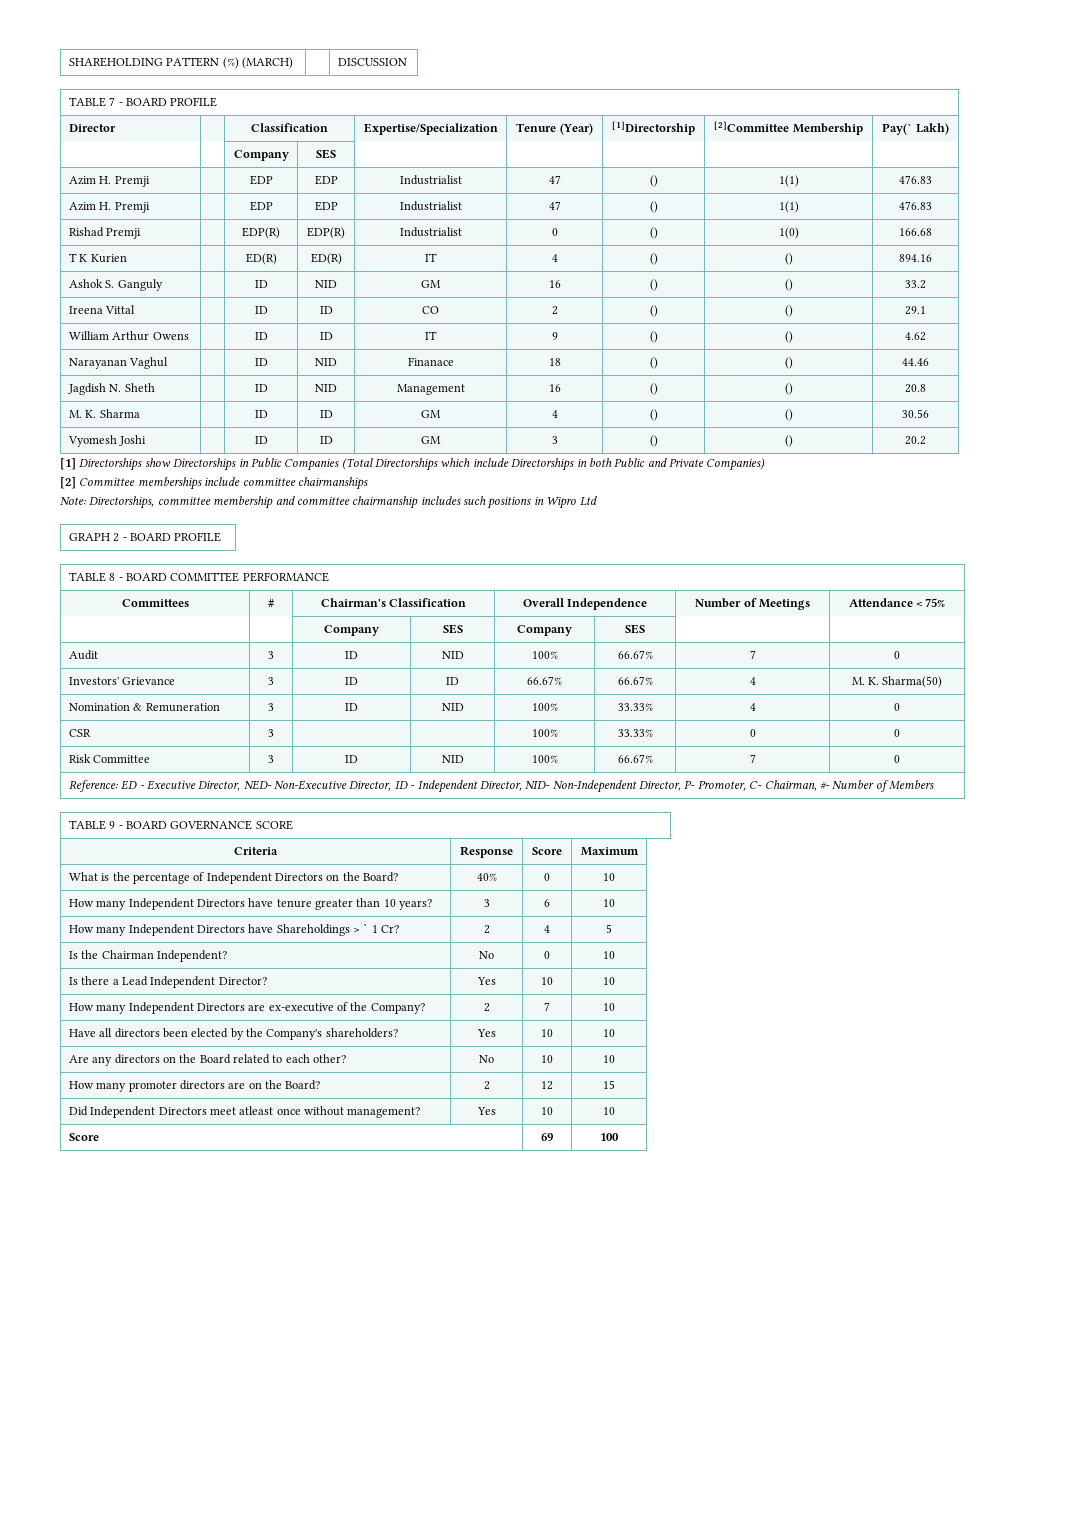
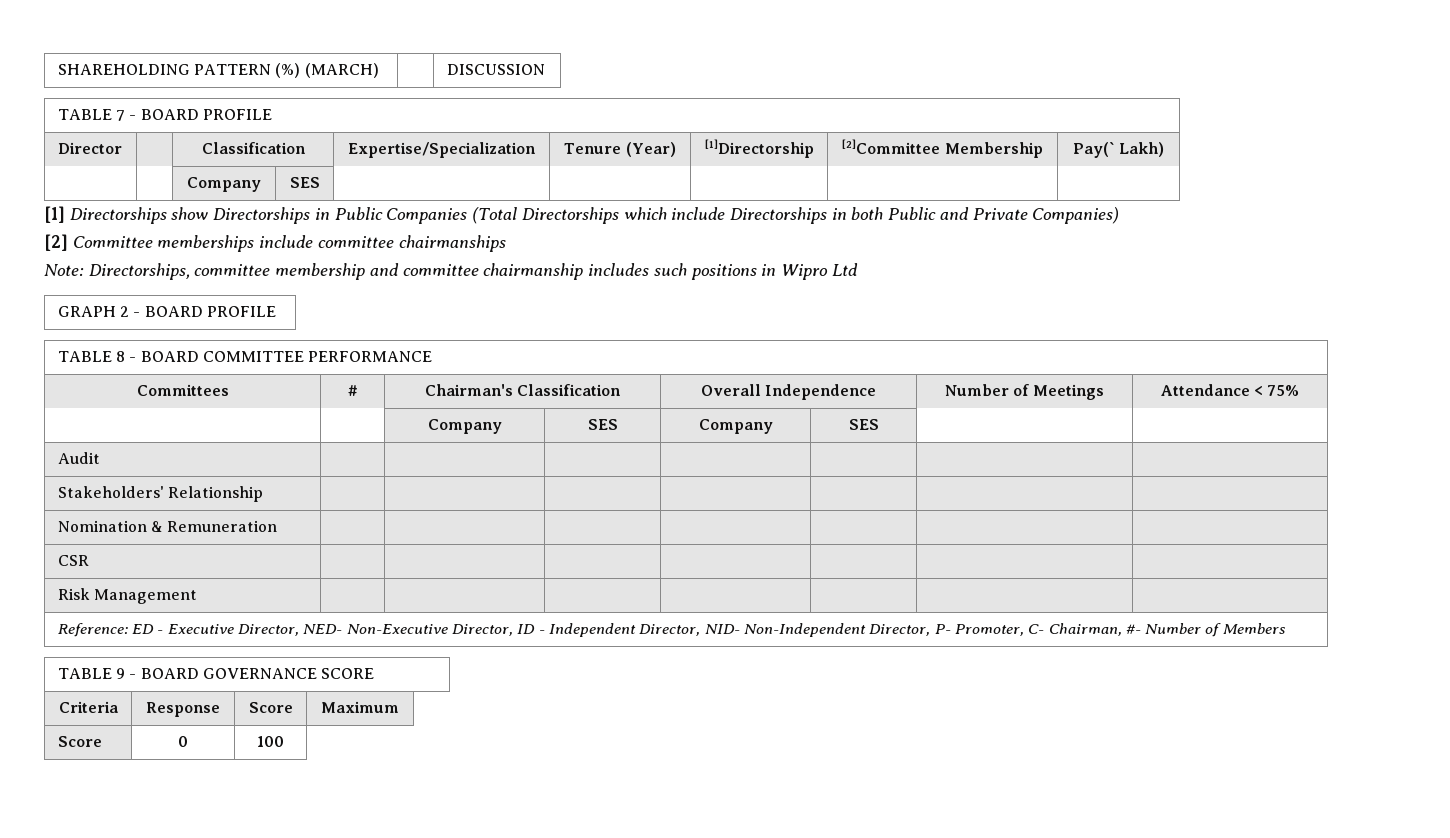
[68,176,150,187] [249,175,273,185] [314,175,338,185] [399,175,462,185] [548,175,561,184] [649,175,658,187] [778,175,799,187] [899,175,932,184] [68,202,150,213] [249,201,273,211] [314,201,338,211] [399,201,462,211] [548,201,561,210] [649,201,658,213] [778,201,799,213] [899,201,932,210] [68,227,142,239] [242,227,280,239] [307,227,345,239] [399,227,462,237] [551,228,558,236] [649,227,658,239] [778,227,799,239] [899,228,932,236] [68,253,127,263] [245,253,277,265] [310,253,342,265] [425,253,438,262] [551,254,558,262] [649,253,658,265] [784,253,793,265] [899,254,932,262] [68,279,163,291] [254,280,268,288] [315,280,337,288] [421,280,442,288] [548,280,561,288] [649,279,658,291] [784,279,793,291] [905,280,926,289] [68,305,136,314] [254,306,268,314] [319,306,333,314] [422,306,440,314] [551,306,558,315] [649,305,658,317] [784,305,793,317] [905,306,926,315] [68,331,189,341] [254,332,268,340] [319,332,333,340] [425,331,438,340] [551,332,558,340] [649,331,658,343] [784,331,793,343] [905,332,926,341] [68,357,169,369] [254,358,268,366] [315,358,337,366] [407,357,454,366] [548,358,561,366] [649,357,658,369] [784,357,793,369] [902,358,929,366] [67,383,155,395] [254,384,268,392] [315,384,337,392] [396,384,465,395] [548,384,561,392] [649,383,658,395] [784,383,793,395] [905,384,926,393] [68,409,140,418] [254,410,268,418] [319,410,333,418] [421,410,442,418] [551,410,558,418] [649,409,658,421] [784,409,793,421] [902,409,929,418] [67,435,147,447] [254,436,268,444] [319,436,333,444] [421,436,442,444] [551,436,558,444] [649,435,658,447] [784,435,793,447] [905,436,926,445] // Azim H. Premji | | EDP | EDP | Industrialist | 47 | () | 1(1) | 476.83 // Azim H. Premji | | EDP | EDP | Industrialist | 47 | () | 1(1) | 476.83 // Rishad Premji | | EDP(R) | EDP(R) | Industrialist | 0 | () | 1(0) | 166.68 // T K Kurien | | ED(R) | ED(R) | IT | 4 | () | () | 894.16 // Ashok S. Ganguly | | ID | NID | GM | 16 | () | () | 33.2 // Ireena Vittal | | ID | ID | CO | 2 | () | () | 29.1 // William Arthur Owens | | ID | ID | IT | 9 | () | () | 4.62 // Narayanan Vaghul | | ID | NID | Finanace | 18 | () | () | 44.46 // Jagdish N. Sheth | | ID | NID | Management | 16 | () | () | 20.8 // M. K. Sharma | | ID | ID | GM | 4 | () | () | 30.56 // Vyomesh Joshi | | ID | ID | GM | 3 | () | () | 20.2 -> (320, 182) none
[268,651,274,659] [345,651,359,659] [441,651,464,659] [531,651,558,659] [617,650,653,659] [749,650,756,659] [894,651,900,659] [68,677,176,685] [268,677,274,685] [345,677,359,685] [446,677,460,685] [527,676,562,685] [617,676,653,685] [749,677,756,685] [851,676,943,688] [68,703,220,712] [268,703,274,711] [345,703,359,711] [441,703,464,711] [531,703,558,711] [617,703,653,711] [749,703,756,711] [894,703,900,711] [68,729,91,737] [268,729,274,737] [531,729,558,737] [617,729,653,737] [749,729,756,737] [894,729,900,737] [68,754,151,763] [268,755,274,763] [345,755,359,763] [441,755,464,763] [531,755,558,763] [617,754,653,763] [749,754,756,763] [894,755,900,763] 3 | ID | NID | 100% | 66.67% | 7 | 0 // Investors' Grievance | 3 | ID | ID | 66.67% | 66.67% | 4 | M. K. Sharma(50) // Nomination & Remuneration | 3 | ID | NID | 100% | 33.33% | 4 | 0 // CSR | 3 | | | 100% | 33.33% | 0 | 0 // Risk Committee | 3 | ID | NID | 100% | 66.67% | 7 | 0 -> [57,486,264,502] [57,520,278,532] [57,555,89,566] [57,588,198,604] | | | | | | // Stakeholders' Relationship | | | | | | | // Nomination & Remuneration | | | | | | | // CSR | | | | | | | // Risk Management | | | | | | |
[68,872,399,884] [476,873,497,881] [544,873,550,881] [603,873,615,881] [68,898,433,910] [483,899,490,907] [544,899,550,907] [603,899,615,907] [68,923,400,936] [483,925,490,934] [544,925,550,933] [606,924,612,933] [68,950,227,962] [479,951,495,959] [544,951,550,959] [603,951,615,959] [68,976,267,988] [476,977,496,985] [541,977,553,985] [603,977,615,985] [68,1002,425,1014] [483,1003,490,1012] [544,1002,550,1011] [603,1003,615,1011] [68,1028,398,1040] [476,1029,496,1037] [541,1029,553,1037] [603,1029,615,1037] [68,1054,347,1066] [479,1055,495,1063] [541,1055,553,1063] [603,1055,615,1063] [68,1080,321,1092] [483,1081,490,1090] [541,1081,553,1090] [603,1080,615,1089] [68,1106,421,1118] [476,1107,496,1115] [541,1107,553,1115] [603,1107,615,1115] [68,1133,99,1141] [541,1133,553,1141] What is the percentage of Independent Directors on the Board? | 40% | 0 | 10 // How many Independent Directors have tenure greater than 10 years? | 3 | 6 | 10 // How many Independent Directors have Shareholdings > ` 1 Cr? | 2 | 4 | 5 // Is the Chairman Independent? | No | 0 | 10 // Is there a Lead Independent Director? | Yes | 10 | 10 // How many Independent Directors are ex-executive of the Company? | 2 | 7 | 10 // Have all directors been elected by the Company's shareholders? | Yes | 10 | 10 // Are any directors on the Board related to each other? | No | 10 | 10 // How many promoter directors are on the Board? | 2 | 12 | 15 // Did Independent Directors meet atleast once without management? | Yes | 10 | 10 // Score | 69 -> [57,736,102,747] [178,736,188,747] Score | 0

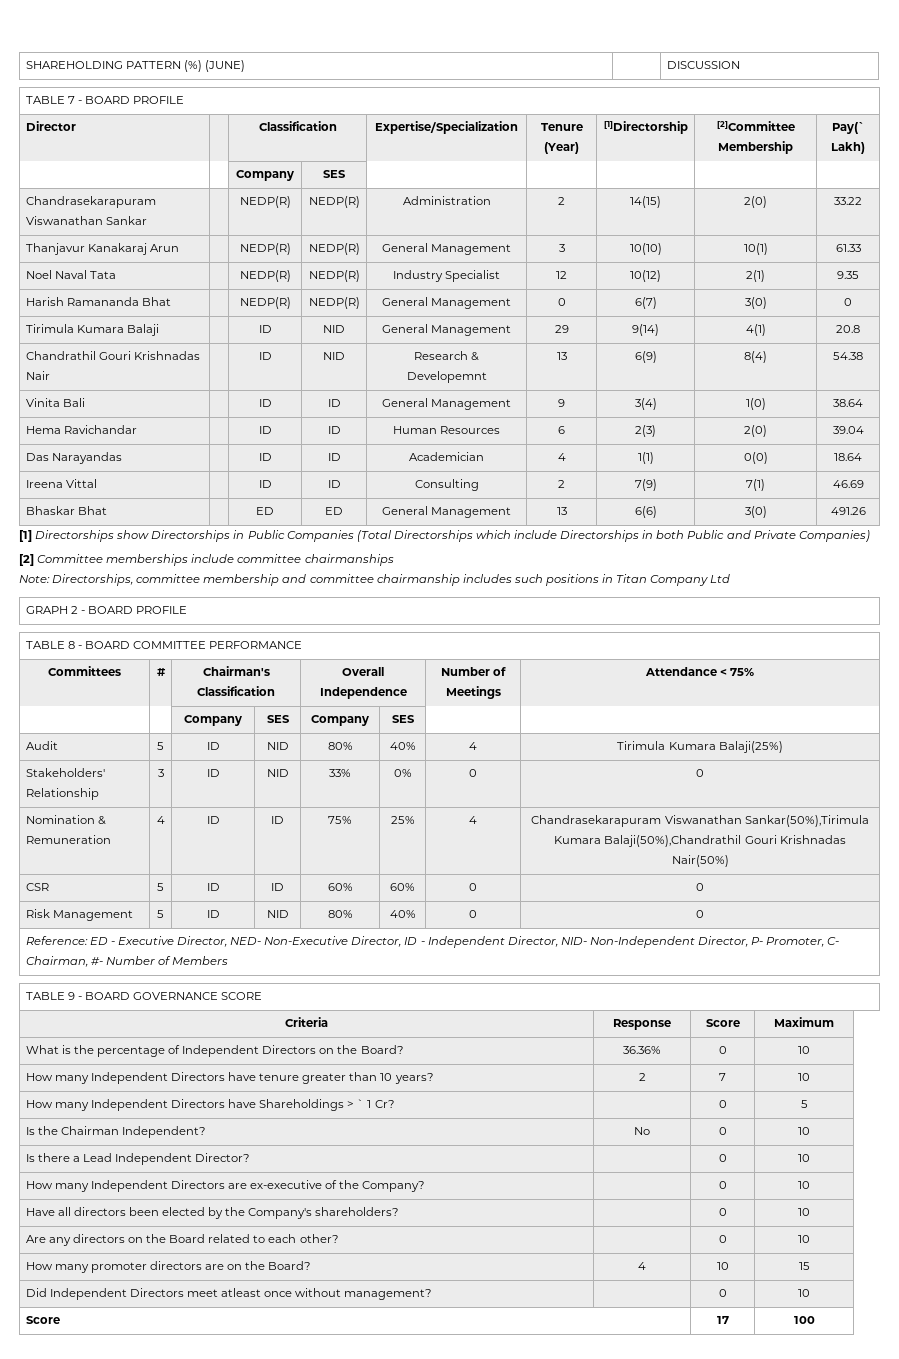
[304,63,379,78] (MARCH) -> [204,60,245,72] (JUNE)
(320, 182) none -> [25,196,156,208] [25,216,147,225] [239,196,291,208] [308,196,360,208] [402,196,491,205] [558,197,565,205] [630,196,661,208] [744,196,767,208] [834,197,862,205] [25,243,179,255] [239,243,291,255] [308,243,360,255] [381,243,512,255] [558,244,565,252] [629,243,662,255] [743,243,768,255] [835,244,861,252] [25,270,116,279] [239,270,291,282] [308,270,360,282] [392,270,501,282] [556,271,567,279] [630,270,661,282] [746,270,765,282] [837,271,859,279] [25,297,171,306] [239,297,291,309] [308,297,360,309] [381,297,512,309] [557,298,566,306] [634,297,657,309] [744,297,767,309] [844,298,852,306] [25,324,159,336] [258,325,272,333] [323,325,345,333] [381,324,512,336] [554,325,569,333] [632,324,659,336] [745,324,766,336] [836,325,860,333] [25,351,200,360] [25,371,50,380] [258,352,272,360] [323,352,345,360] [413,351,480,361] [406,371,487,383] [556,352,567,360] [634,351,657,363] [744,351,767,363] [833,352,863,360] [25,398,85,407] [258,399,272,407] [327,399,341,407] [381,398,512,410] [558,399,565,407] [634,398,657,410] [745,398,766,410] [833,399,863,407] [25,425,137,434] [258,426,272,434] [327,426,341,434] [392,426,501,434] [558,426,565,434] [635,425,656,437] [744,425,767,437] [832,426,864,434] [25,452,122,464] [258,453,272,461] [327,453,341,461] [409,452,484,461] [557,453,566,461] [637,452,654,464] [743,452,768,464] [834,453,862,461] [25,479,97,488] [258,480,272,488] [327,480,341,488] [414,479,479,491] [558,480,565,488] [634,479,657,491] [746,479,765,491] [832,480,864,488] [25,506,107,515] [256,507,274,515] [325,507,343,515] [381,506,512,518] [556,507,567,515] [634,506,657,518] [744,506,767,518] [830,507,866,515] // Chandrasekarapuram Viswanathan Sankar | | NEDP(R) | NEDP(R) | Administration | 2 | 14(15) | 2(0) | 33.22 // Thanjavur Kanakaraj Arun | | NEDP(R) | NEDP(R) | General Management | 3 | 10(10) | 10(1) | 61.33 // Noel Naval Tata | | NEDP(R) | NEDP(R) | Industry Specialist | 12 | 10(12) | 2(1) | 9.35 // Harish Ramananda Bhat | | NEDP(R) | NEDP(R) | General Management | 0 | 6(7) | 3(0) | 0 // Tirimula Kumara Balaji | | ID | NID | General Management | 29 | 9(14) | 4(1) | 20.8 // Chandrathil Gouri Krishnadas Nair | | ID | NID | Research & Developemnt | 13 | 6(9) | 8(4) | 54.38 // Vinita Bali | | ID | ID | General Management | 9 | 3(4) | 1(0) | 38.64 // Hema Ravichandar | | ID | ID | Human Resources | 6 | 2(3) | 2(0) | 39.04 // Das Narayandas | | ID | ID | Academician | 4 | 1(1) | 0(0) | 18.64 // Ireena Vittal | | ID | ID | Consulting | 2 | 7(9) | 7(1) | 46.69 // Bhaskar Bhat | | ED | ED | General Management | 13 | 6(6) | 3(0) | 491.26
[780,264,828,280] Wipro -> [616,574,709,586] Titan Company
[57,486,264,502] [57,520,278,532] [57,555,89,566] [57,588,198,604] | | | | | | // Stakeholders' Relationship | | | | | | | // Nomination & Remuneration | | | | | | | // CSR | | | | | | | // Risk Management | | | | | | | -> [157,742,164,750] [206,742,220,750] [266,742,289,750] [327,742,353,750] [389,742,416,750] [469,742,477,750] [617,741,783,753] [25,768,105,777] [25,788,99,800] [157,769,164,777] [206,769,220,777] [266,769,289,777] [329,769,351,777] [393,769,412,777] [469,769,477,777] [696,769,704,777] [25,815,106,825] [25,835,111,844] [156,816,165,824] [206,816,220,824] [271,816,284,824] [328,816,352,824] [390,816,415,824] [469,816,477,824] [531,815,869,827] [554,835,846,847] [671,855,729,867] [25,883,49,891] [157,883,164,891] [206,883,220,891] [271,883,284,891] [327,883,353,891] [390,883,415,891] [469,883,477,891] [696,883,704,891] [25,909,133,921] [157,910,164,918] [206,910,220,918] [266,910,289,918] [327,910,353,918] [389,910,416,918] [469,910,477,918] [696,910,704,918] 5 | ID | NID | 80% | 40% | 4 | Tirimula Kumara Balaji(25%) // Stakeholders' Relationship | 3 | ID | NID | 33% | 0% | 0 | 0 // Nomination & Remuneration | 4 | ID | ID | 75% | 25% | 4 | Chandrasekarapuram Viswanathan Sankar(50%),Tirimula Kumara Balaji(50%),Chandrathil Gouri Krishnadas Nair(50%) // CSR | 5 | ID | ID | 60% | 60% | 0 | 0 // Risk Management | 5 | ID | NID | 80% | 40% | 0 | 0
[57,736,102,747] [178,736,188,747] Score | 0 -> [25,1045,404,1057] [623,1046,661,1054] [718,1046,727,1054] [798,1046,810,1054] [25,1072,434,1084] [638,1073,646,1081] [719,1073,726,1081] [798,1073,810,1081] [25,1099,395,1111] [718,1100,727,1108] [800,1100,808,1108] [25,1126,206,1138] [634,1127,650,1135] [718,1127,727,1135] [798,1127,810,1135] [25,1153,251,1165] [718,1154,727,1162] [798,1154,810,1162] [25,1180,426,1192] [718,1181,727,1189] [798,1181,810,1189] [25,1207,400,1219] [718,1208,727,1216] [798,1208,810,1216] [25,1234,339,1246] [718,1235,727,1243] [798,1235,810,1243] [25,1261,312,1273] [638,1262,646,1270] [716,1262,729,1270] [798,1262,810,1270] [25,1288,433,1300] [718,1289,727,1297] [798,1289,810,1297] [25,1316,60,1324] [716,1316,729,1324] What is the percentage of Independent Directors on the Board? | 36.36% | 0 | 10 // How many Independent Directors have tenure greater than 10 years? | 2 | 7 | 10 // How many Independent Directors have Shareholdings > ` 1 Cr? | | 0 | 5 // Is the Chairman Independent? | No | 0 | 10 // Is there a Lead Independent Director? | | 0 | 10 // How many Independent Directors are ex-executive of the Company? | | 0 | 10 // Have all directors been elected by the Company's shareholders? | | 0 | 10 // Are any directors on the Board related to each other? | | 0 | 10 // How many promoter directors are on the Board? | 4 | 10 | 15 // Did Independent Directors meet atleast once without management? | | 0 | 10 // Score | 17

